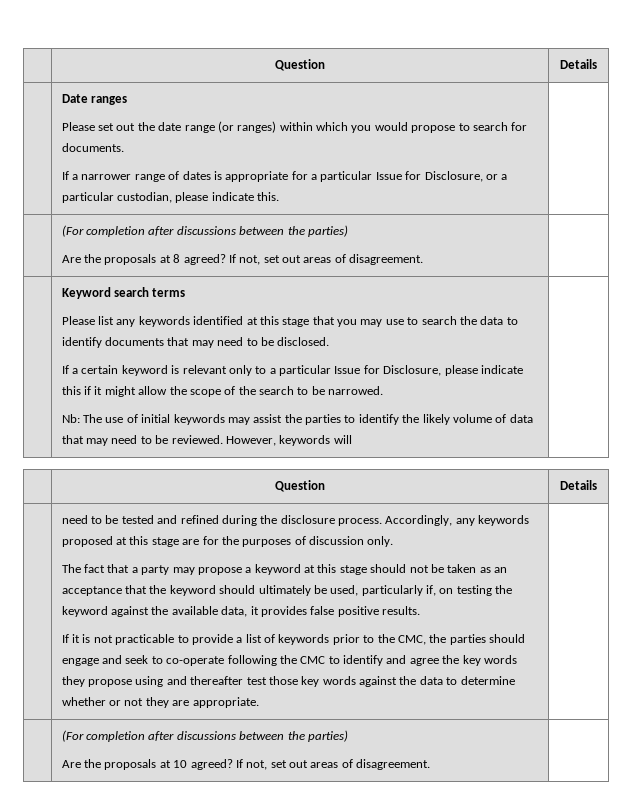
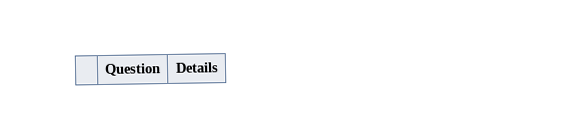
[275,59,325,71] [560,59,597,69] [61,94,128,105] [61,121,528,133] [61,143,124,152] [61,171,508,182] [61,192,280,203] [61,225,348,237] [61,254,424,265] [61,287,186,299] [61,316,518,327] [61,337,330,348] [61,365,523,376] [61,386,384,397] [61,414,533,425] [61,435,352,446] [275,480,325,492] [560,480,597,490] [61,515,530,526] [61,536,394,547] [61,564,508,575] [61,585,513,596] [61,606,421,617] [61,634,526,645] [61,655,517,666] [61,676,515,687] [61,697,259,708] [61,730,348,742] [61,759,431,770] | Question | Details // | Date ranges // Please set out the date range (or ranges) within which you would propose to search for documents. // If a narrower range of dates is appropriate for a particular Issue for Disclosure, or a particular custodian, please indicate this. | // | (For completion after discussions between the parties) // Are the proposals at 8 agreed? If not, set out areas of disagreement. | // | Keyword search terms // Please list any keywords identified at this stage that you may use to search the data to identify documents that may need to be disclosed. // If a certain keyword is relevant only to a particular Issue for Disclosure, please indicate this if it might allow the scope of the search to be narrowed. // Nb: The use of initial keywords may assist the parties to identify the likely volume of data that may need to be reviewed. However, keywords will | // | Question | Details // | need to be tested and refined during the disclosure process. Accordingly, any keywords proposed at this stage are for the purposes of discussion only. // The fact that a party may propose a keyword at this stage should not be taken as an acceptance that the keyword should ultimately be used, particularly if, on testing the keyword against the available data, it provides false positive results. // If it is not practicable to provide a list of keywords prior to the CMC, the parties should engage and seek to co-operate following the CMC to identify and agree the key words they propose using and thereafter test those key words against the data to determine whether or not they are appropriate. | // | (For completion after discussions between the parties) // Are the proposals at 10 agreed? If not, set out areas of disagreement. | -> [104,63,161,76] [174,62,219,73] | Question | Details

